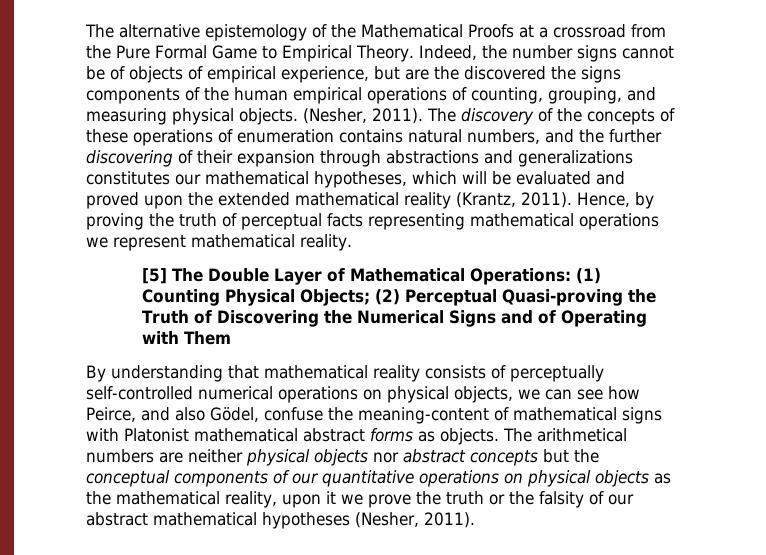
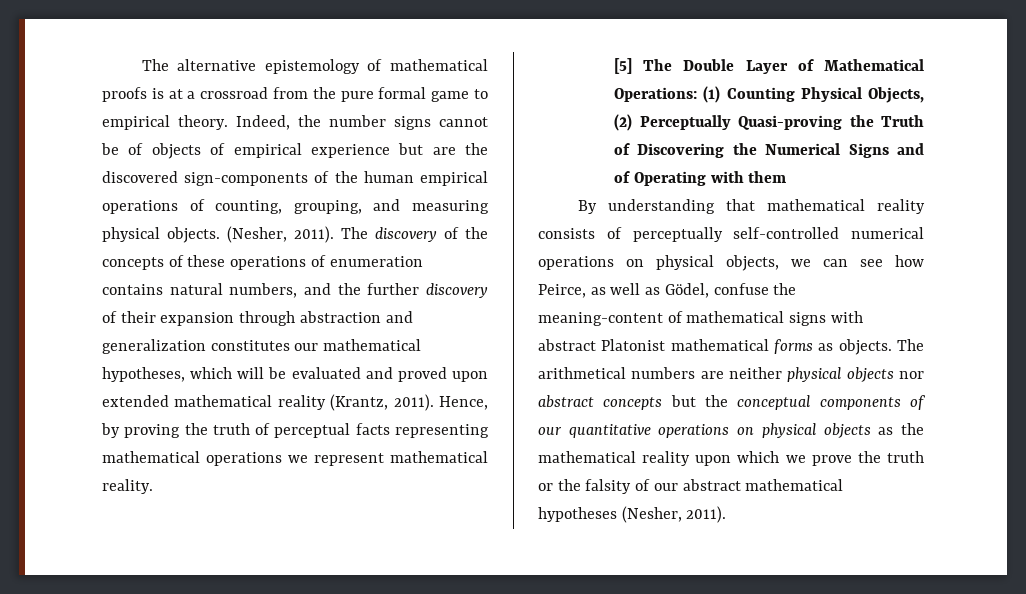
[331,24,514,38] the Mathematical Proofs -> [390,59,489,71] [102,87,164,102] mathematical proofs is
[116,45,414,62] Pure Formal Game to Empirical Theory. -> [340,87,489,102] [102,115,228,130] pure formal game to empirical theory.
[281,66,369,83] experience, -> [310,144,390,158] experience
[551,66,621,83] [86,88,180,104] the signs components -> [184,172,309,186] sign-components
[86,150,173,167] discovering -> [426,283,488,298] discovery
[386,150,633,167] abstractions and generalizations -> [299,311,413,323] [102,339,206,354] abstraction and generalization
[188,192,213,206] the -> (489, 376) none
[299,289,497,306] Objects; (2) Perceptual -> [868,87,924,103] [614,114,731,131] Objects, (2) Perceptually
[183,331,231,345] Them -> [748,171,787,183] them
[141,407,205,421] and also -> [590,283,661,295] as well as
(119, 434) none -> [538,339,596,351] abstract
[303,428,365,442] abstract -> (769, 345) none
[225,491,336,508] reality, upon it -> [642,451,780,466] reality upon which

